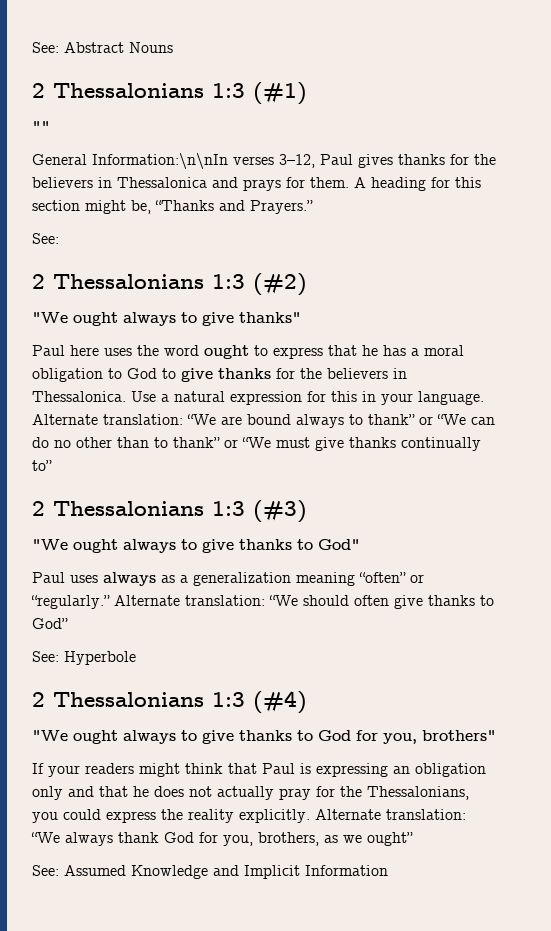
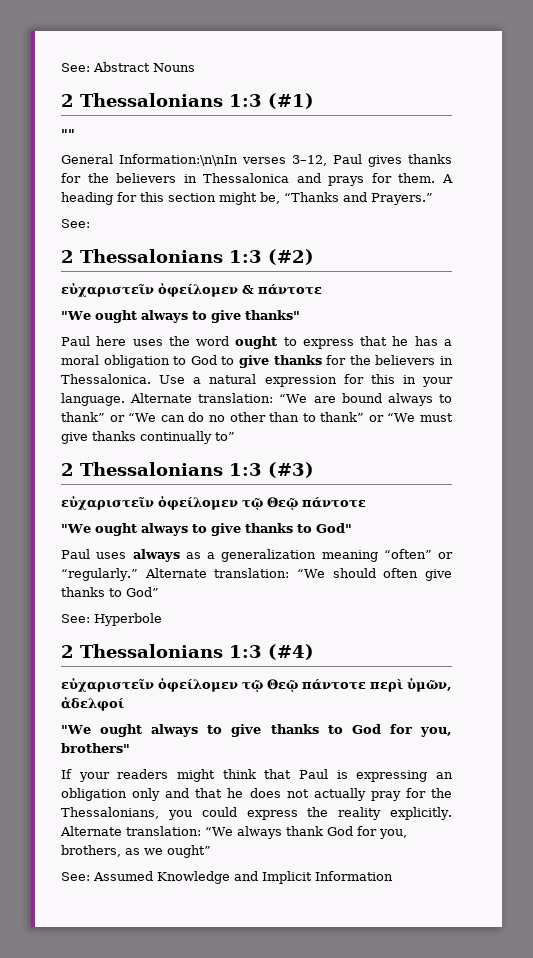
(307, 284) none -> [61,283,322,297] // εὐχαριστεῖν ὀφείλομεν & πάντοτε
(307, 511) none -> [61,496,366,511] // εὐχαριστεῖν ὀφείλομεν τῷ Θεῷ πάντοτε
(307, 702) none -> [61,678,452,693] [61,697,124,711] // εὐχαριστεῖν ὀφείλομεν τῷ Θεῷ πάντοτε περὶ ὑμῶν, ἀδελφοί

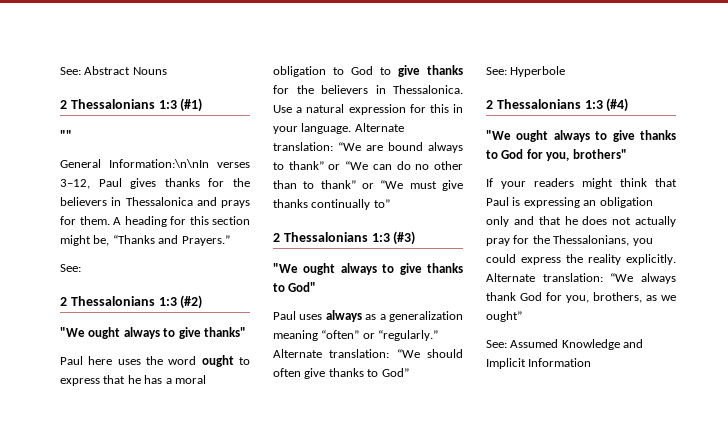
[61,283,322,297] // εὐχαριστεῖν ὀφείλομεν & πάντοτε -> (203, 302) none
[61,496,366,511] // εὐχαριστεῖν ὀφείλομεν τῷ Θεῷ πάντοτε -> (416, 238) none
[61,678,452,693] [61,697,124,711] // εὐχαριστεῖν ὀφείλομεν τῷ Θεῷ πάντοτε περὶ ὑμῶν, ἀδελφοί -> (629, 105) none

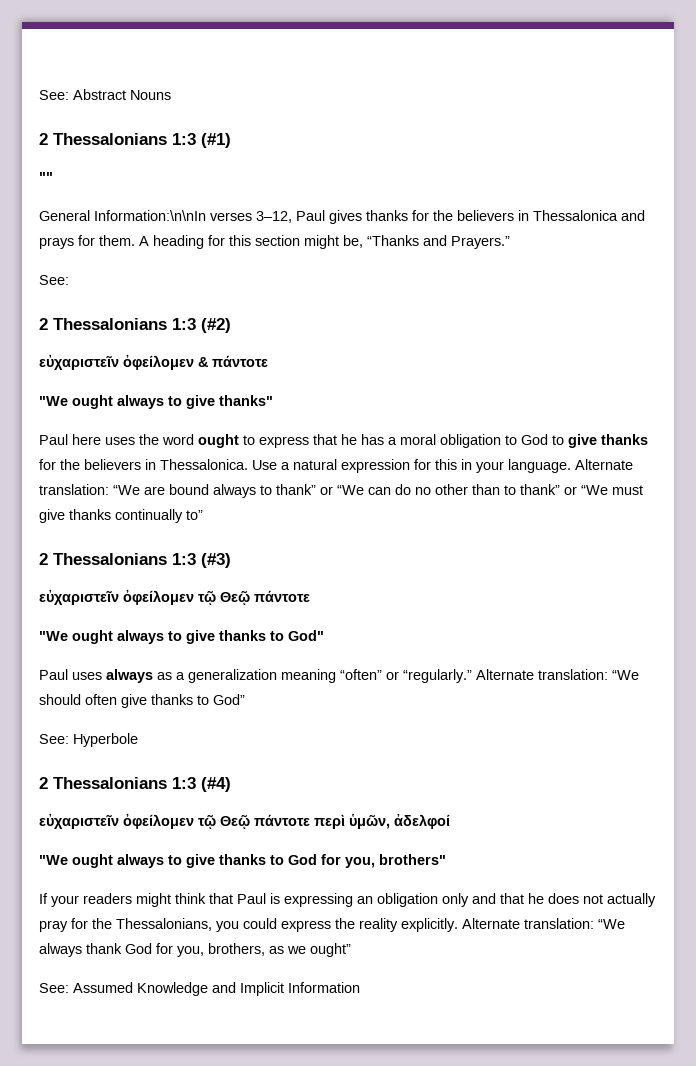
(203, 302) none -> [39,354,268,370] // εὐχαριστεῖν ὀφείλομεν & πάντοτε
(416, 238) none -> [39,589,310,605] // εὐχαριστεῖν ὀφείλομεν τῷ Θεῷ πάντοτε
(629, 105) none -> [39,813,450,829] // εὐχαριστεῖν ὀφείλομεν τῷ Θεῷ πάντοτε περὶ ὑμῶν, ἀδελφοί

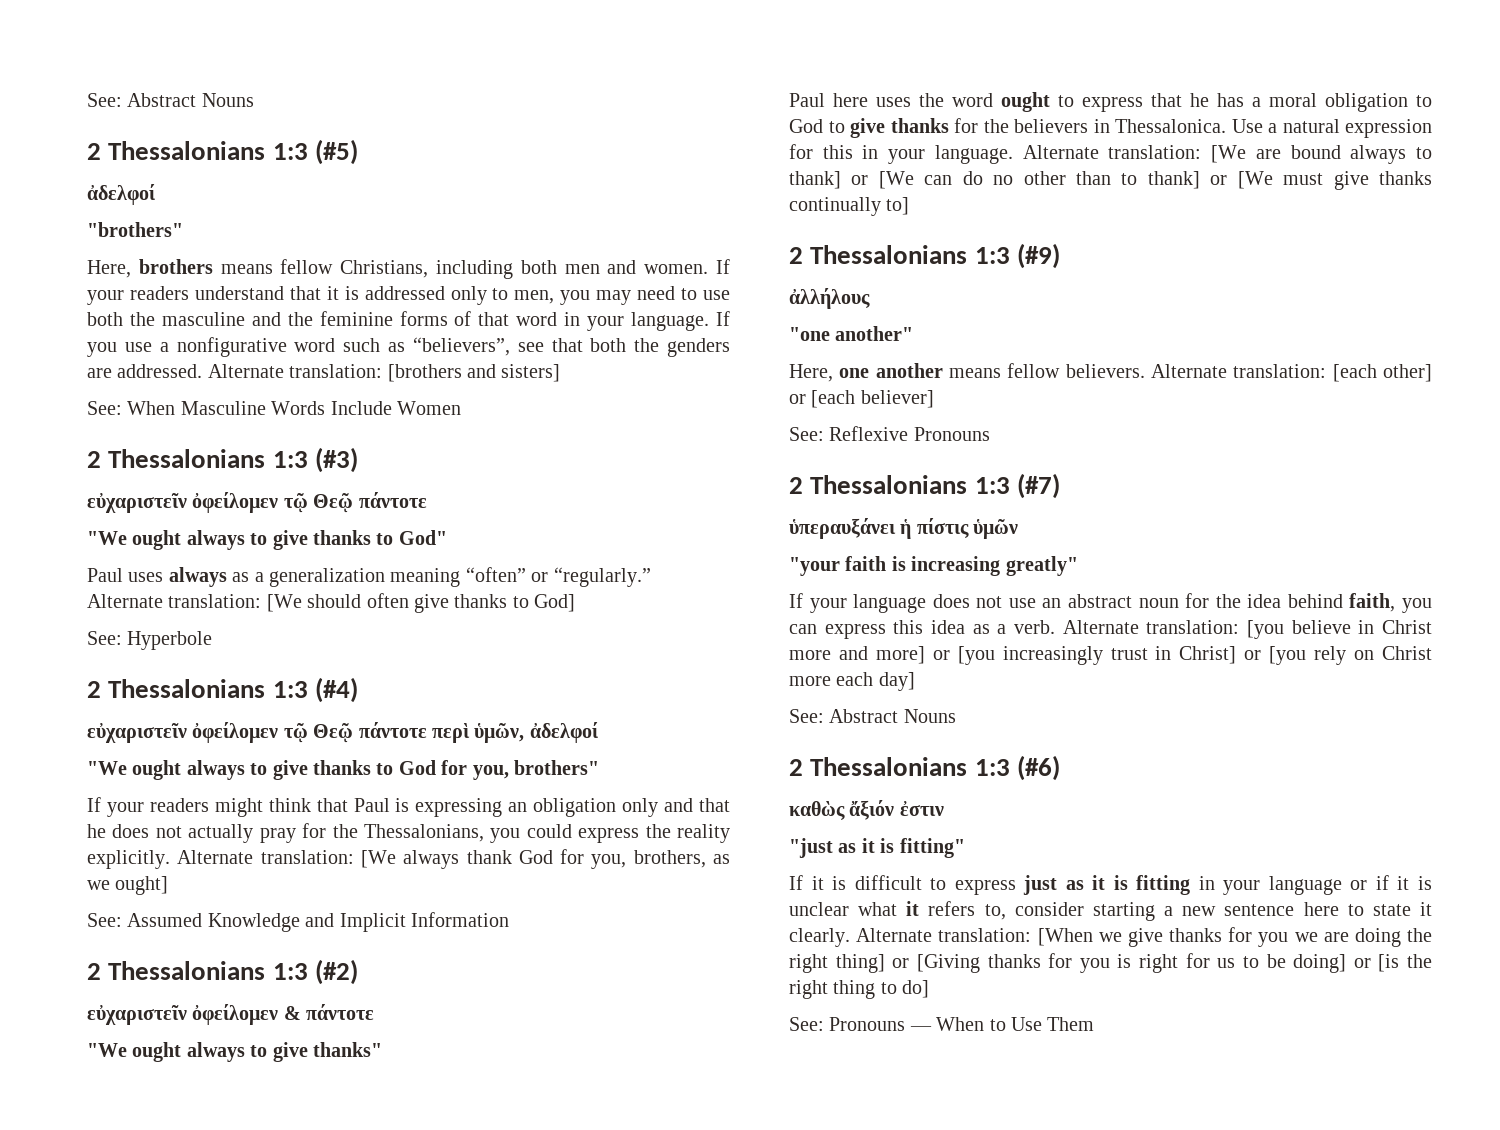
[39,89,171,100] [39,133,231,148] [39,172,53,182] [39,210,645,224] [39,235,510,249] [39,275,69,285] [39,318,231,333] [39,354,268,370] [39,395,273,409] [39,434,648,448] [39,459,633,473] [39,484,643,498] [39,509,203,523] See: Abstract Nouns // 2 Thessalonians 1:3 (#1) // "" // General Information:\n\nIn verses 3–12, Paul gives thanks for the believers in Thessalonica and prays for them. A heading for this section might be, “Thanks and Prayers.” // See: // 2 Thessalonians 1:3 (#2) // εὐχαριστεῖν ὀφείλομεν & πάντοτε // "We ought always to give thanks" // Paul here uses the word ought to express that he has a moral obligation to God to give thanks for the believers in Thessalonica. Use a natural expression for this in your language. Alternate translation: “We are bound always to thank” or “We can do no other than to thank” or “We must give thanks continually to” -> [87,93,254,107] [87,139,358,165] [87,184,155,205] [87,222,183,237] [87,259,730,279] [87,286,731,305] [87,311,730,331] [87,337,730,357] [87,364,561,382] [87,401,461,415] See: Abstract Nouns // 2 Thessalonians 1:3 (#5) // ἀδελφοί // "brothers" // Here, brothers means fellow Christians, including both men and women. If your readers understand that it is addressed only to men, you may need to use both the masculine and the feminine forms of that word in your language. If you use a nonfigurative word such as “believers”, see that both the genders are addressed. Alternate translation: [brothers and sisters] // See: When Masculine Words Include Women
[612,670,639,680] “We -> [266,594,302,612] [We
[213,694,245,705] God” -> [534,594,576,612] God]
[598,919,625,929] “We -> [360,850,396,868] [We
[310,943,351,957] ought” -> [115,876,169,895] ought]
(360, 987) none -> [87,959,358,985] [87,1004,375,1025] [87,1042,382,1062] [789,92,1432,112] [789,118,1432,138] [789,144,1432,164] [789,171,1432,190] [789,197,910,216] [789,243,1060,269] [789,288,870,309] [789,326,914,341] [789,363,1432,382] [789,390,934,408] [789,426,990,441] [789,473,1060,499] [789,518,1019,539] [789,556,1078,576] [789,593,1432,613] [789,620,1432,639] [789,646,1432,665] [789,672,915,691] [789,709,956,723] [789,755,1060,781] [789,800,944,820] [789,838,965,858] [789,875,1432,895] [789,901,1432,921] [789,927,1432,947] [789,953,1432,973] [789,980,930,999] [789,1017,1095,1031] // 2 Thessalonians 1:3 (#2) // εὐχαριστεῖν ὀφείλομεν & πάντοτε // "We ought always to give thanks" // Paul here uses the word ought to express that he has a moral obligation to God to give thanks for the believers in Thessalonica. Use a natural expression for this in your language. Alternate translation: [We are bound always to thank] or [We can do no other than to thank] or [We must give thanks continually to] // 2 Thessalonians 1:3 (#9) // ἀλλήλους // "one another" // Here, one another means fellow believers. Alternate translation: [each other] or [each believer] // See: Reflexive Pronouns // 2 Thessalonians 1:3 (#7) // ὑπεραυξάνει ἡ πίστις ὑμῶν // "your faith is increasing greatly" // If your language does not use an abstract noun for the idea behind faith, you can express this idea as a verb. Alternate translation: [you believe in Christ more and more] or [you increasingly trust in Christ] or [you rely on Christ more each day] // See: Abstract Nouns // 2 Thessalonians 1:3 (#6) // καθὼς ἄξιόν ἐστιν // "just as it is fitting" // If it is difficult to express just as it is fitting in your language or if it is unclear what it refers to, consider starting a new sentence here to state it clearly. Alternate translation: [When we give thanks for you we are doing the right thing] or [Giving thanks for you is right for us to be doing] or [is the right thing to do] // See: Pronouns — When to Use Them

